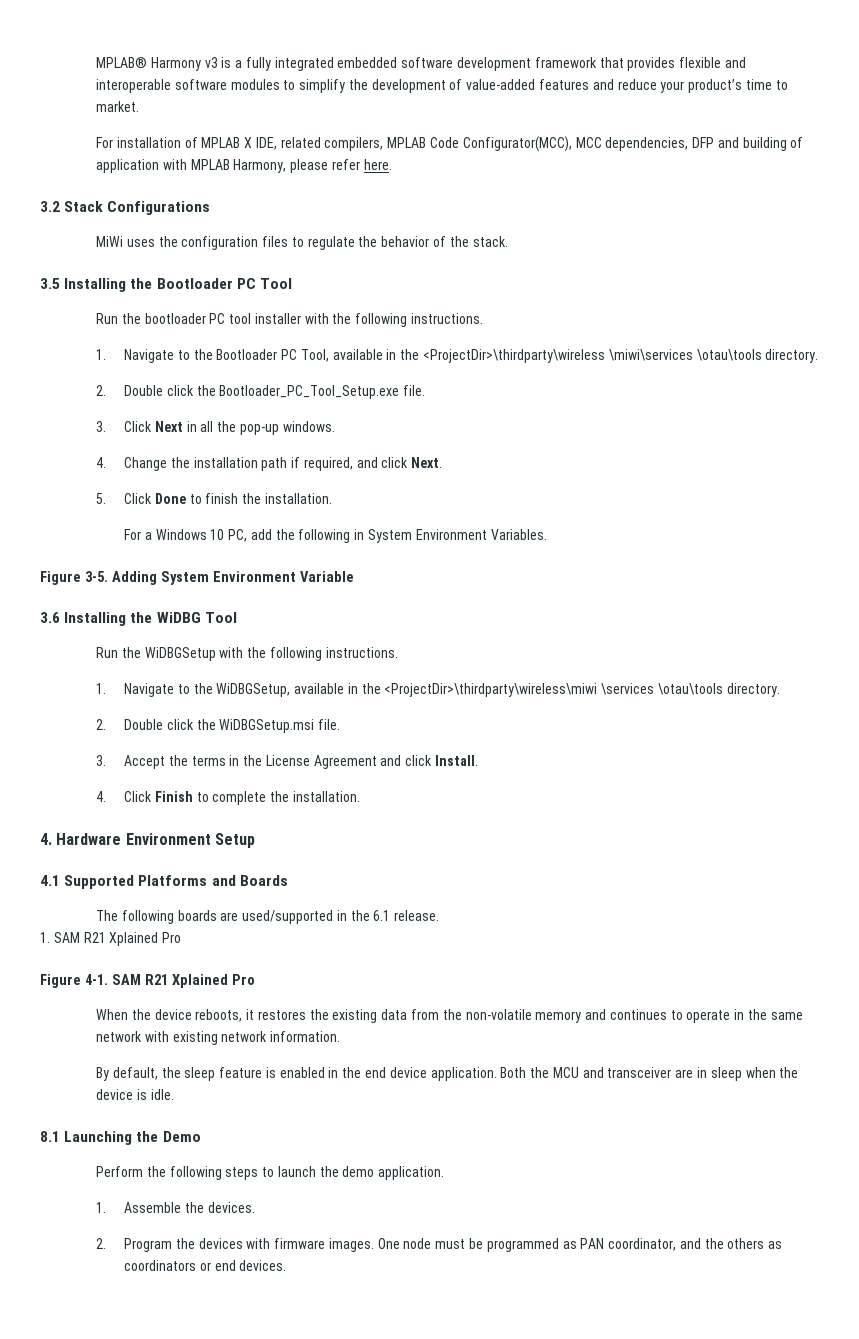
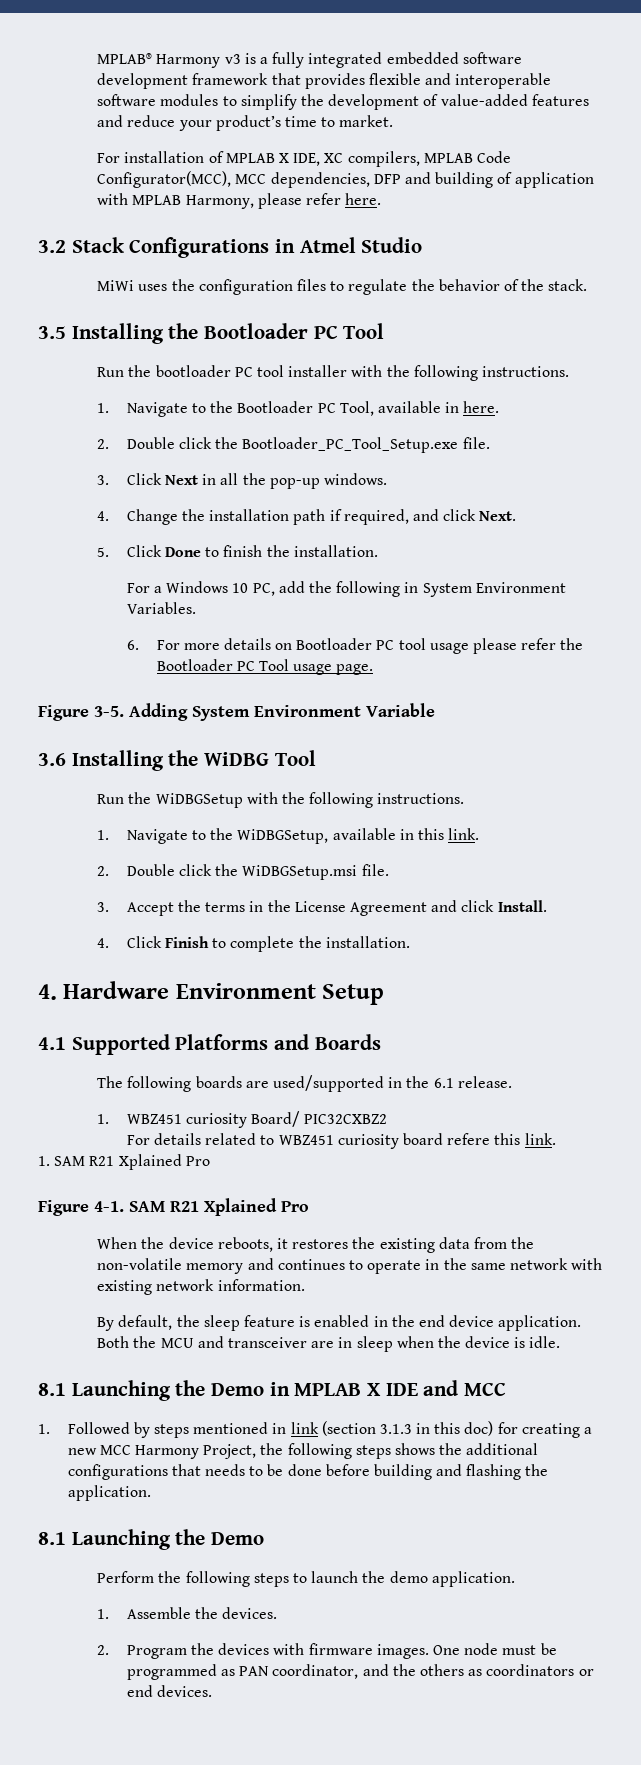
[280,137,321,148] related -> [324,153,344,163] XC
(211, 208) none -> [275,237,423,253] in Atmel Studio
[400,349,819,363] the <ProjectDir>\thirdparty\wireless \miwi\services \otau\tools directory. -> [463,401,500,413] here.
(547, 534) none -> [126,638,584,654] [156,659,374,675] // 6. For more details on Bootloader PC tool usage please refer the Bootloader PC Tool usage page.
[361,683,780,697] the <ProjectDir>\thirdparty\wireless\miwi \services \otau\tools directory. -> [418,828,480,840] this link.
(440, 915) none -> [97,1111,388,1128] [126,1133,556,1149] // 1. WBZ451 curiosity Board/ PIC32CXBZ2 // For details related to WBZ451 curiosity board refere this link.
(174, 1094) none -> [38,1380,507,1401] [38,1421,593,1438] [67,1443,539,1459] [67,1464,549,1480] [67,1485,151,1501] // 8.1 Launching the Demo in MPLAB X IDE and MCC // 1. Followed by steps mentioned in link (section 3.1.3 in this doc) for creating a new MCC Harmony Project, the following steps shows the additional configurations that needs to be done before building and flashing the application.

